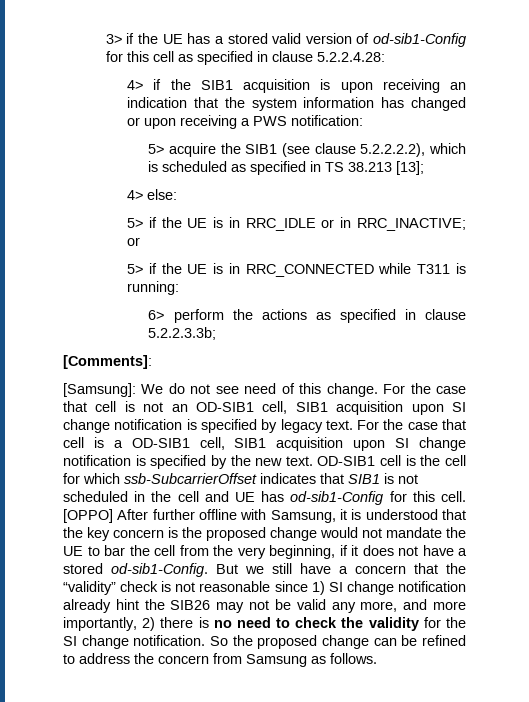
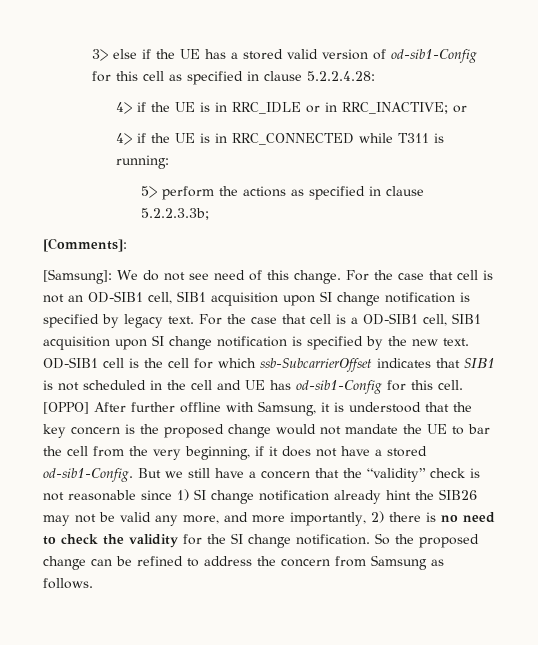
(122, 39) none -> [112,49,137,59] else
[200,79,467,93] [127,97,466,111] [127,115,364,129] [148,143,466,157] [148,161,425,175] [127,189,178,200] [127,217,182,228] SIB1 acquisition is upon receiving an indication that the system information has changed or upon receiving a PWS notification: // 5> acquire the SIB1 (see clause 5.2.2.2.2), which is scheduled as specified in TS 38.213 [13]; // 4> else: // 5> if the -> (171, 107) none
[127,264,144,274] 5> -> [116,133,133,145] 4>
[148,310,165,320] 6> -> [140,186,157,198] 5>

